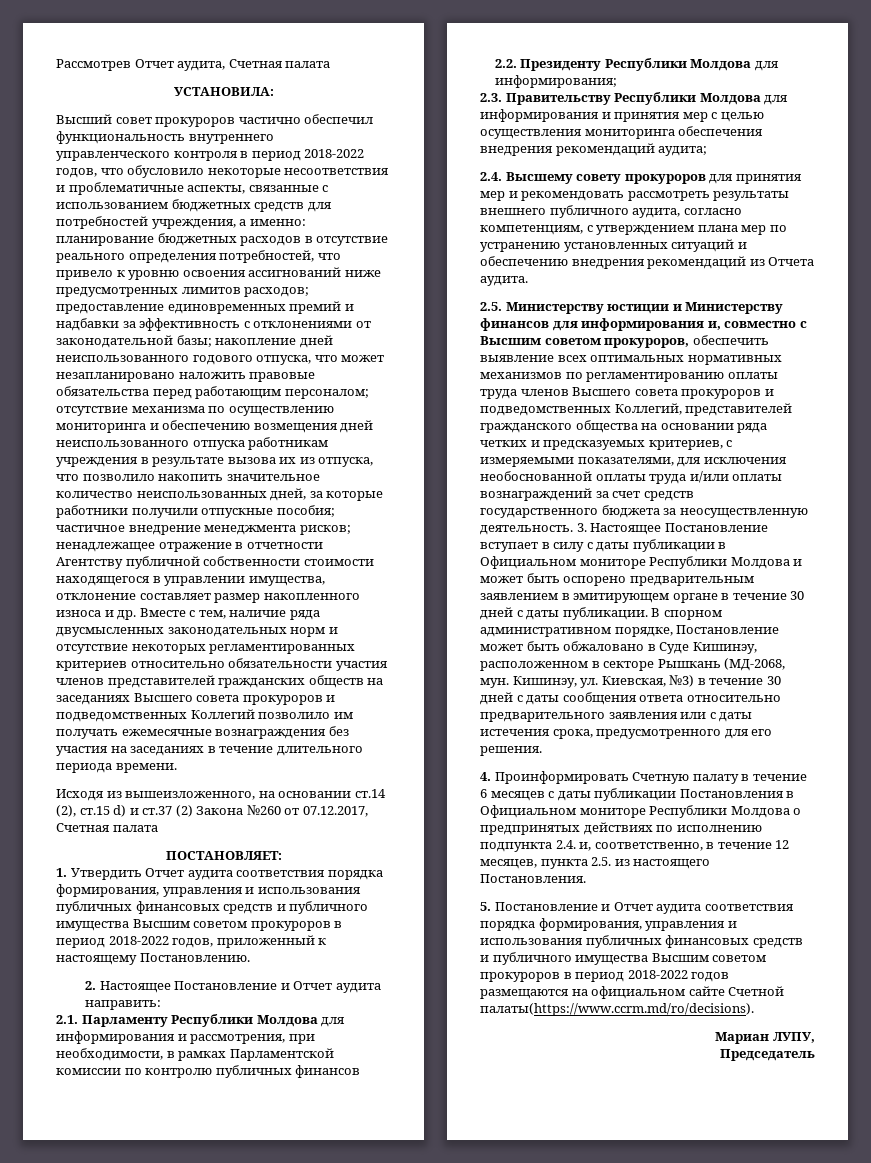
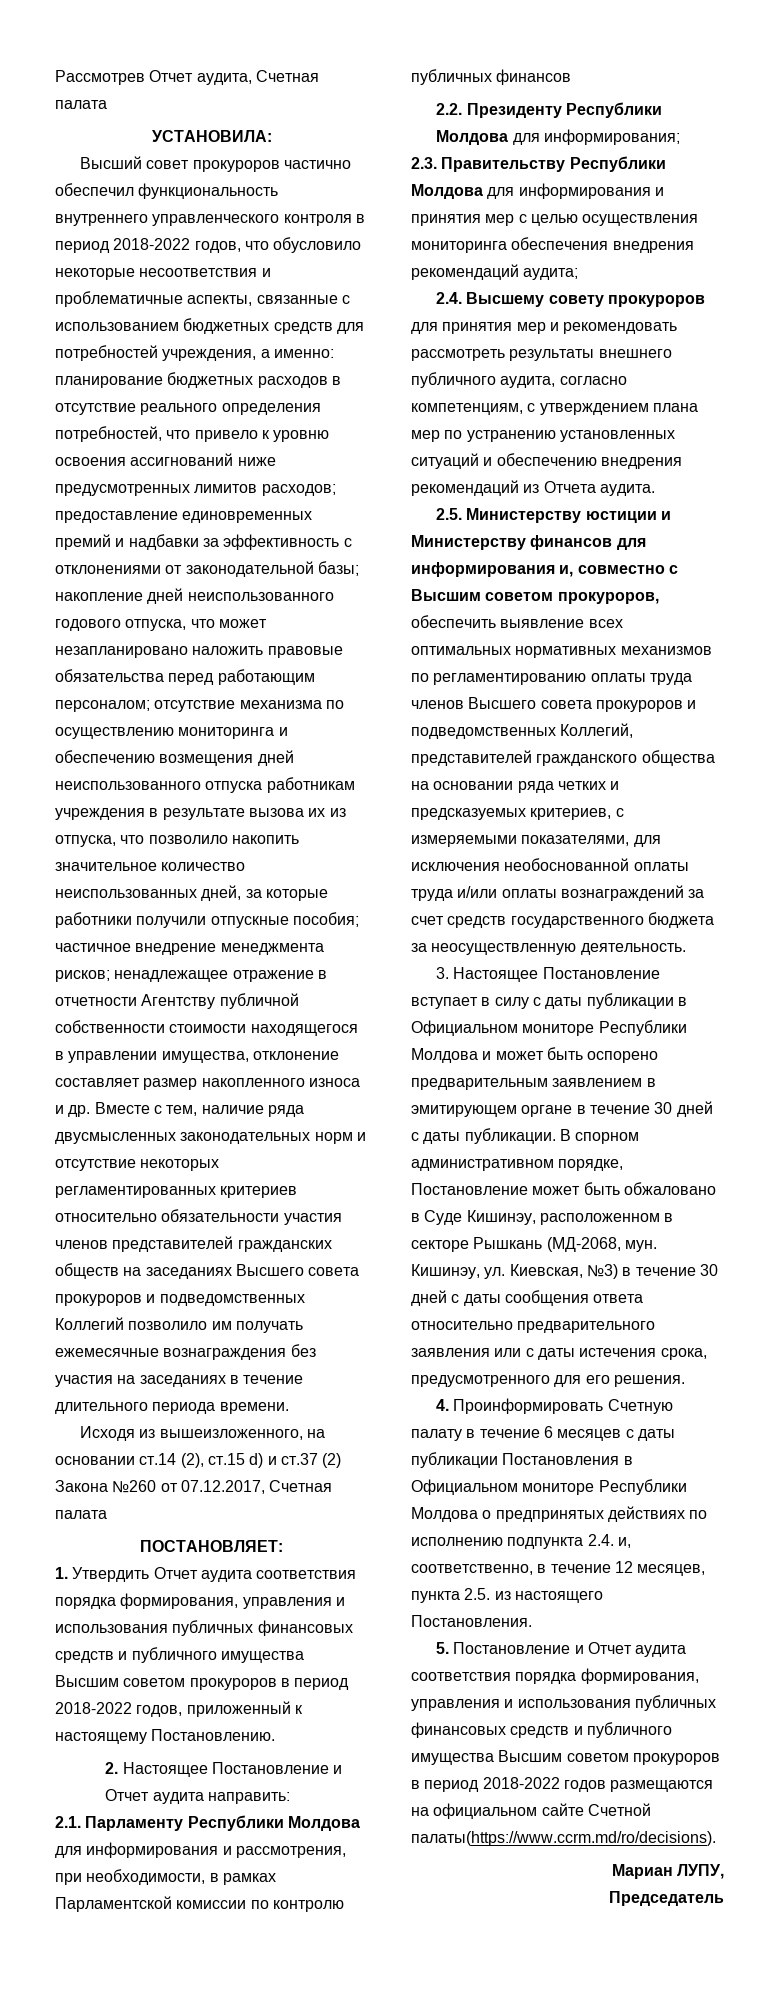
(573, 530) none -> (686, 949) //

